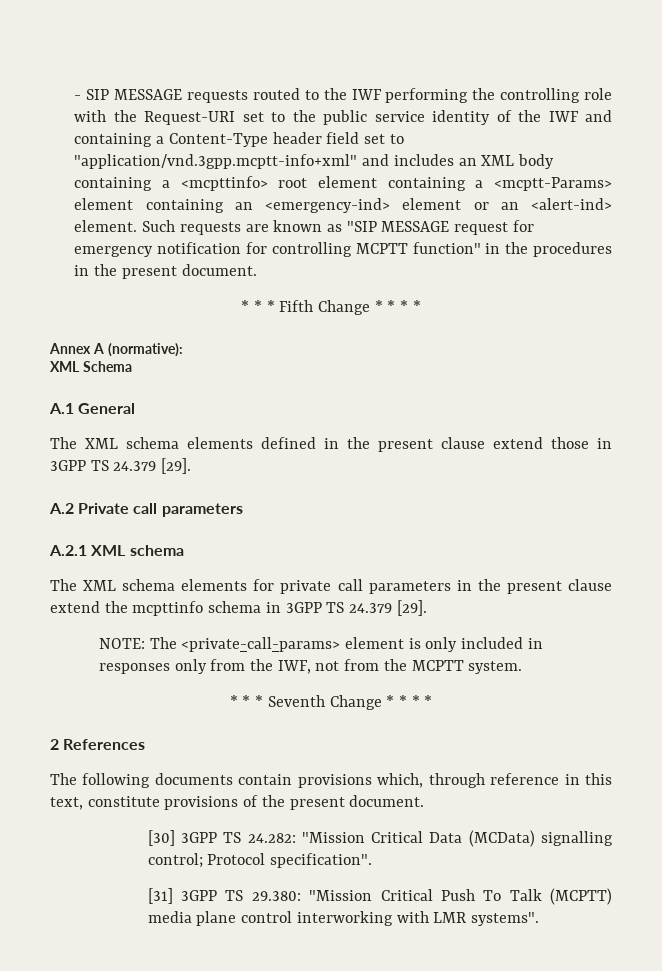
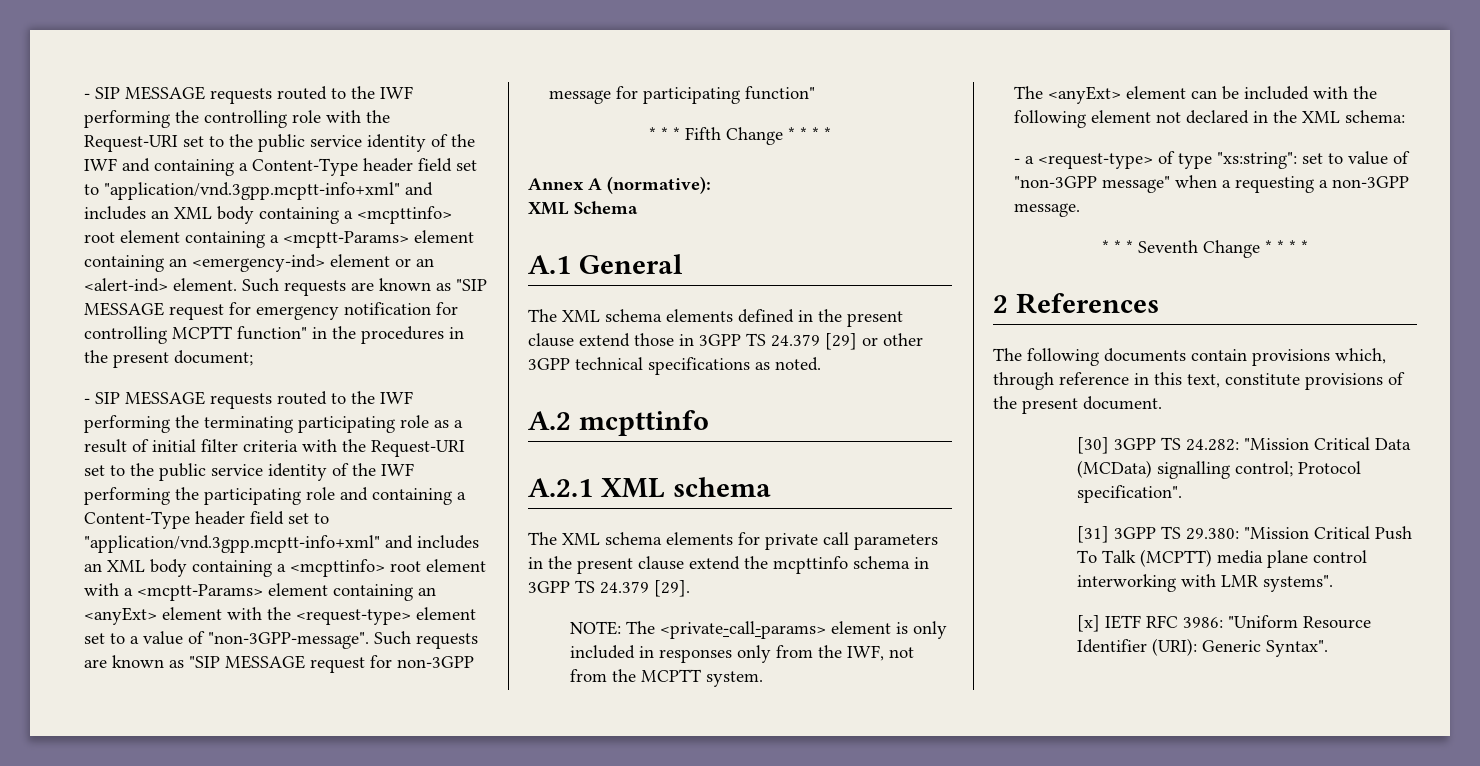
[181,264,257,276] document. -> [173,350,253,366] [83,391,413,409] [83,415,463,433] [83,439,465,457] [83,463,414,481] [83,487,466,505] [83,511,329,529] [83,535,479,553] [83,559,486,577] [83,583,436,601] [83,607,476,625] [83,631,478,649] [83,655,474,673] [548,86,815,104] document; // - SIP MESSAGE requests routed to the IWF performing the terminating participating role as a result of initial filter criteria with the Request-URI set to the public service identity of the IWF performing the participating role and containing a Content-Type header field set to "application/vnd.3gpp.mcptt-info+xml" and includes an XML body containing a <mcpttinfo> root element with a <mcptt-Params> element containing an <anyExt> element with the <request-type> element set to a value of "non-3GPP-message". Such requests are known as "SIP MESSAGE request for non-3GPP message for participating function"
[161,458,192,474] [49,503,243,517] [29]. // A.2 Private call parameters -> [825,333,923,350] [528,357,821,375] [528,410,709,436] [29] or other 3GPP technical specifications as noted. // A.2 mcpttinfo
(523, 667) none -> [1013,86,1377,104] [1013,110,1405,128] [1013,151,1410,169] [1013,175,1409,193] [1013,203,1080,217] // The <anyExt> element can be included with the following element not declared in the XML schema: // - a <request-type> of type "xs:string": set to value of "non-3GPP message" when a requesting a non-3GPP message.
(539, 919) none -> [1076,615,1371,632] [1076,638,1328,657] // [x] IETF RFC 3986: "Uniform Resource Identifier (URI): Generic Syntax".

